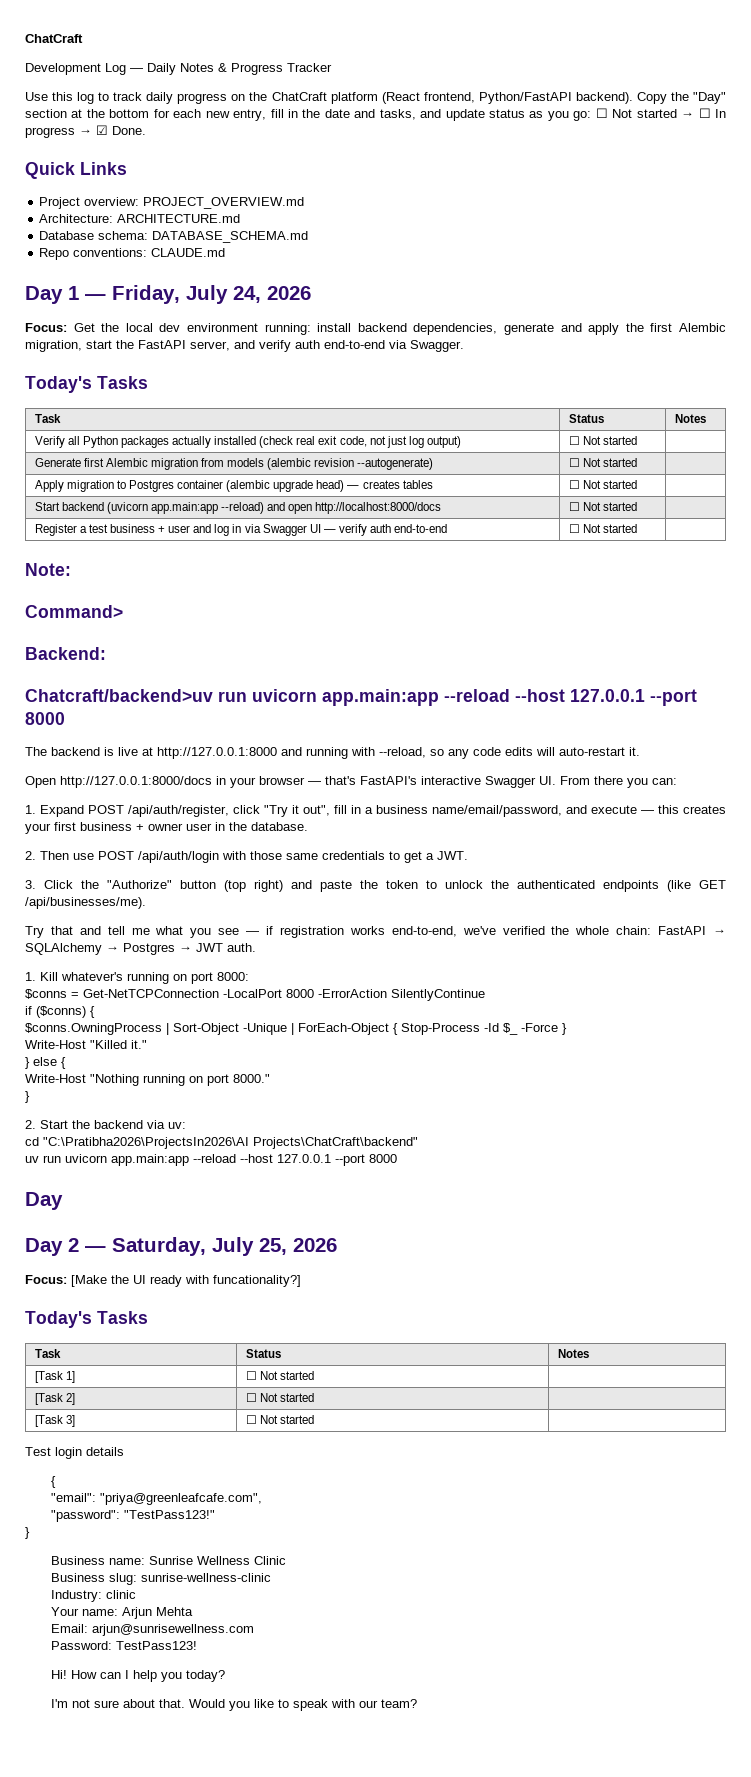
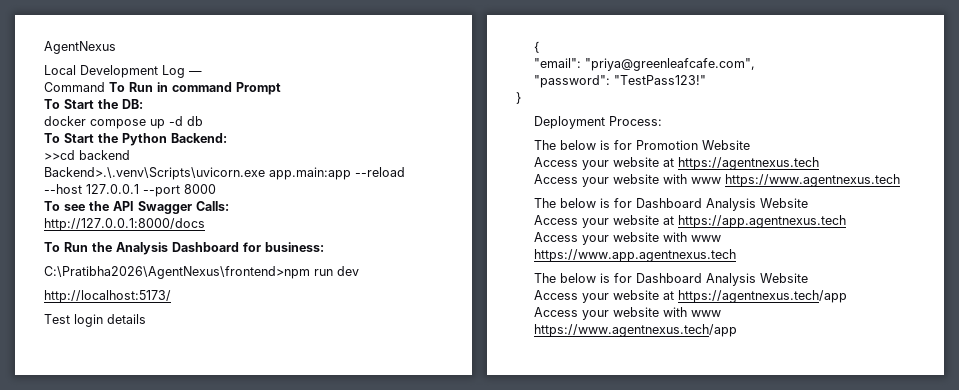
[25,34,83,43] ChatCraft // -> [44,41,116,54] [44,65,76,75] AgentNexus // Local
[147,63,332,75] [25,92,726,104] [25,108,727,121] [25,125,146,138] [25,162,127,179] [39,197,305,209] [39,214,241,223] [39,231,309,243] [39,248,226,260] [25,285,311,304] [25,323,727,335] [25,340,464,352] [25,376,148,393] [34,414,61,423] [568,414,604,423] [674,414,706,423] [34,436,462,448] [568,436,637,445] [34,458,434,470] [568,458,637,467] [34,480,433,492] [568,480,637,489] [34,502,442,514] [568,502,637,511] [34,524,448,536] [568,524,637,533] [25,563,71,576] [25,605,123,618] [25,647,106,660] [25,689,697,706] [25,712,65,725] [25,747,640,759] [25,776,677,788] [25,805,726,817] [25,822,308,834] [25,851,468,863] [25,880,726,892] [25,897,146,909] [25,926,727,938] [25,943,256,955] [25,972,249,984] [25,989,485,1001] [25,1006,95,1018] [25,1023,567,1035] [25,1040,147,1049] [25,1057,66,1069] [25,1074,270,1086] [25,1091,30,1103] [25,1120,186,1129] [25,1137,418,1149] [25,1154,397,1166] [25,1192,63,1210] [25,1237,337,1256] [25,1275,301,1287] [25,1311,148,1328] [34,1349,61,1358] [245,1349,281,1358] [557,1349,589,1358] [34,1371,75,1383] [245,1371,314,1380] [34,1393,75,1405] [245,1393,314,1402] [34,1415,75,1427] [245,1415,314,1424] Daily Notes & Progress Tracker // Use this log to track daily progress on the ChatCraft platform (React frontend, Python/FastAPI backend). Copy the "Day" section at the bottom for each new entry, fill in the date and tasks, and update status as you go: ☐ Not started → ☐ In progress → ☑ Done. // Quick Links // Project overview: PROJECT_OVERVIEW.md // Architecture: ARCHITECTURE.md // Database schema: DATABASE_SCHEMA.md // Repo conventions: CLAUDE.md // Day 1 — Friday, July 24, 2026 // Focus: Get the local dev environment running: install backend dependencies, generate and apply the first Alembic migration, start the FastAPI server, and verify auth end-to-end via Swagger. // Today's Tasks // Task | Status | Notes // Verify all Python packages actually installed (check real exit code, not just log output) | ☐ Not started | // Generate first Alembic migration from models (alembic revision --autogenerate) | ☐ Not started | // Apply migration to Postgres container (alembic upgrade head) — creates tables | ☐ Not started | // Start backend (uvicorn app.main:app --reload) and open http://localhost:8000/docs | ☐ Not started | // Register a test business + user and log in via Swagger UI — verify auth end-to-end | ☐ Not started | // Note: // Command> // Backend: // Chatcraft/backend>uv run uvicorn app.main:app --reload --host 127.0.0.1 --port 8000 // The backend is live at http://127.0.0.1:8000 and running with --reload, so any code edits will auto-restart it. // Open http://127.0.0.1:8000/docs in your browser — that's FastAPI's interactive Swagger UI. From there you can: // 1. Expand POST /api/auth/register, click "Try it out", fill in a business name/email/password, and execute — this creates your first business + owner user in the database. // 2. Then use POST /api/auth/login with those same credentials to get a JWT. // 3. Click the "Authorize" button (top right) and paste the token to unlock the authenticated endpoints (like GET /api/businesses/me). // Try that and tell me what you see — if registration works end-to-end, we've verified the whole chain: FastAPI → SQLAlchemy → Postgres → JWT auth. // 1. Kill whatever's running on port 8000: // $conns = Get-NetTCPConnection -LocalPort 8000 -ErrorAction SilentlyContinue // if ($conns) { // $conns.OwningProcess | Sort-Object -Unique | ForEach-Object { Stop-Process -Id $_ -Force } // Write-Host "Killed it." // } else { // Write-Host "Nothing running on port 8000." // } // 2. Start the backend via uv: // cd "C:\Pratibha2026\ProjectsIn2026\AI Projects\ChatCraft\backend" // uv run uvicorn app.main:app --reload --host 127.0.0.1 --port 8000 // Day // Day 2 — Saturday, July 25, 2026 // Focus: [Make the UI ready with funcationality?] // Today's Tasks // Task | Status | Notes // [Task 1] | ☐ Not started | // [Task 2] | ☐ Not started | // [Task 3] | ☐ Not started | -> [44,82,281,95] [44,99,143,109] [44,116,203,129] [44,133,227,146] [44,150,130,160] [44,167,405,180] [44,184,216,197] [44,201,229,214] [44,218,205,231] [44,242,324,255] [44,266,359,279] [44,290,171,303] // Command To Run in command Prompt // To Start the DB: // docker compose up -d db // To Start the Python Backend: // >>cd backend // Backend>.\.venv\Scripts\uvicorn.exe app.main:app --reload --host 127.0.0.1 --port 8000 // To see the API Swagger Calls: // http://127.0.0.1:8000/docs // To Run the Analysis Dashboard for business: // C:\Pratibha2026\AgentNexus\frontend>npm run dev // http://localhost:5173/
[50,1556,286,1565] [50,1573,271,1585] [50,1590,136,1602] [50,1607,193,1619] [50,1624,254,1636] [50,1641,197,1650] [50,1670,225,1682] [50,1699,417,1711] Business name: Sunrise Wellness Clinic // Business slug: sunrise-wellness-clinic // Industry: clinic // Your name: Arjun Mehta // Email: arjun@sunrisewellness.com // Password: TestPass123! // Hi! How can I help you today? // I'm not sure about that. Would you like to speak with our team? -> [534,116,663,129] [534,140,751,150] [534,157,820,170] [534,174,901,187] [534,198,809,211] [534,215,847,228] [534,232,722,245] [534,249,737,262] [534,273,809,286] [534,290,848,303] [534,307,722,320] [534,324,738,337] Deployment Process: // The below is for Promotion Website // Access your website at https://agentnexus.tech // Access your website with www https://www.agentnexus.tech // The below is for Dashboard Analysis Website // Access your website at https://app.agentnexus.tech // Access your website with www https://www.app.agentnexus.tech // The below is for Dashboard Analysis Website // Access your website at https://agentnexus.tech/app // Access your website with www https://www.agentnexus.tech/app

